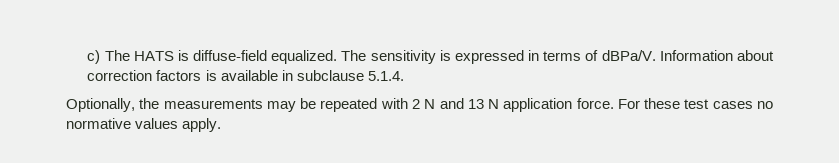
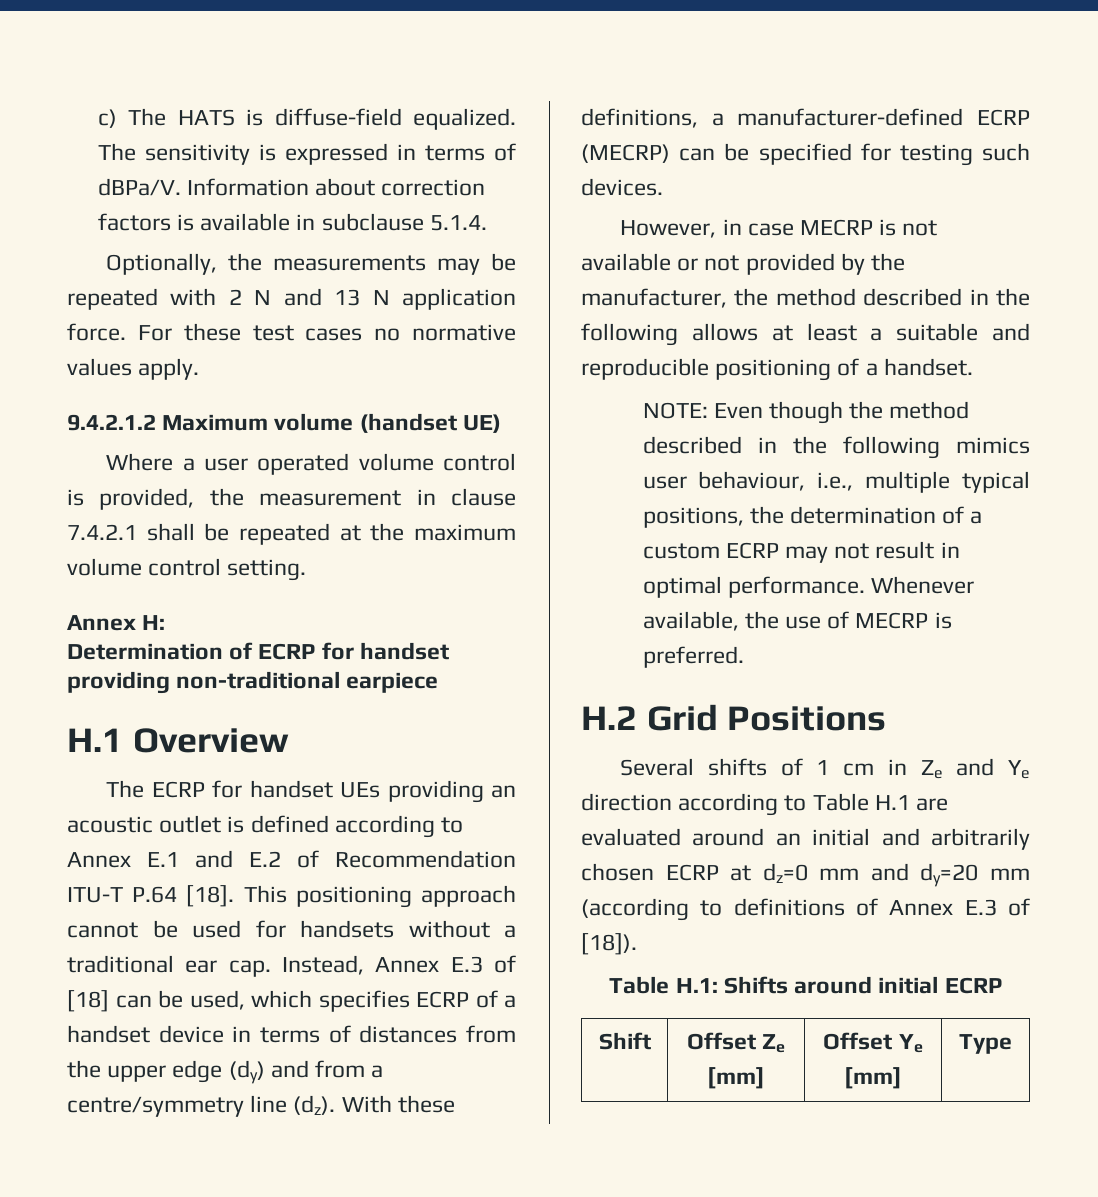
(222, 125) none -> [67,413,501,433] [106,453,516,475] [67,488,516,510] [67,523,516,545] [67,558,307,581] [67,615,166,631] [67,642,449,660] [67,671,439,694] [67,728,289,753] [106,780,516,803] [67,815,464,838] [67,850,516,868] [67,885,516,908] [67,920,516,938] [67,955,516,977] [67,990,516,1012] [67,1025,516,1043] [67,1060,384,1084] [67,1095,455,1117] [581,108,1030,128] [581,143,1030,166] [581,178,663,196] [620,219,938,238] [581,253,906,275] [581,288,1030,308] [581,323,1030,346] [581,358,973,381] [642,401,970,424] [642,436,1030,459] [642,471,1030,493] [642,506,983,528] [642,541,960,563] [642,576,975,598] [642,611,952,631] [642,646,744,668] [581,704,887,731] [620,758,1030,779] [581,793,949,816] [581,828,1030,850] [581,863,1030,887] [581,898,1030,921] [581,933,637,955] [609,976,1002,994] [598,1032,651,1050] [686,1032,786,1053] [707,1067,765,1089] [823,1032,923,1053] [844,1067,902,1089] [959,1034,1012,1054] // 9.4.2.1.2 Maximum volume (handset UE) // Where a user operated volume control is provided, the measurement in clause 7.4.2.1 shall be repeated at the maximum volume control setting. // Annex H: // Determination of ECRP for handset providing non-traditional earpiece // H.1 Overview // The ECRP for handset UEs providing an acoustic outlet is defined according to Annex E.1 and E.2 of Recommendation ITU-T P.64 [18]. This positioning approach cannot be used for handsets without a traditional ear cap. Instead, Annex E.3 of [18] can be used, which specifies ECRP of a handset device in terms of distances from the upper edge (dy) and from a centre/symmetry line (dz). With these definitions, a manufacturer-defined ECRP (MECRP) can be specified for testing such devices. // However, in case MECRP is not available or not provided by the manufacturer, the method described in the following allows at least a suitable and reproducible positioning of a handset. // NOTE: Even though the method described in the following mimics user behaviour, i.e., multiple typical positions, the determination of a custom ECRP may not result in optimal performance. Whenever available, the use of MECRP is preferred. // H.2 Grid Positions // Several shifts of 1 cm in Ze and Ye direction according to Table H.1 are evaluated around an initial and arbitrarily chosen ECRP at dz=0 mm and dy=20 mm (according to definitions of Annex E.3 of [18]). // Table H.1: Shifts around initial ECRP // Shift | Offset Ze [mm] | Offset Ye [mm] | Type

